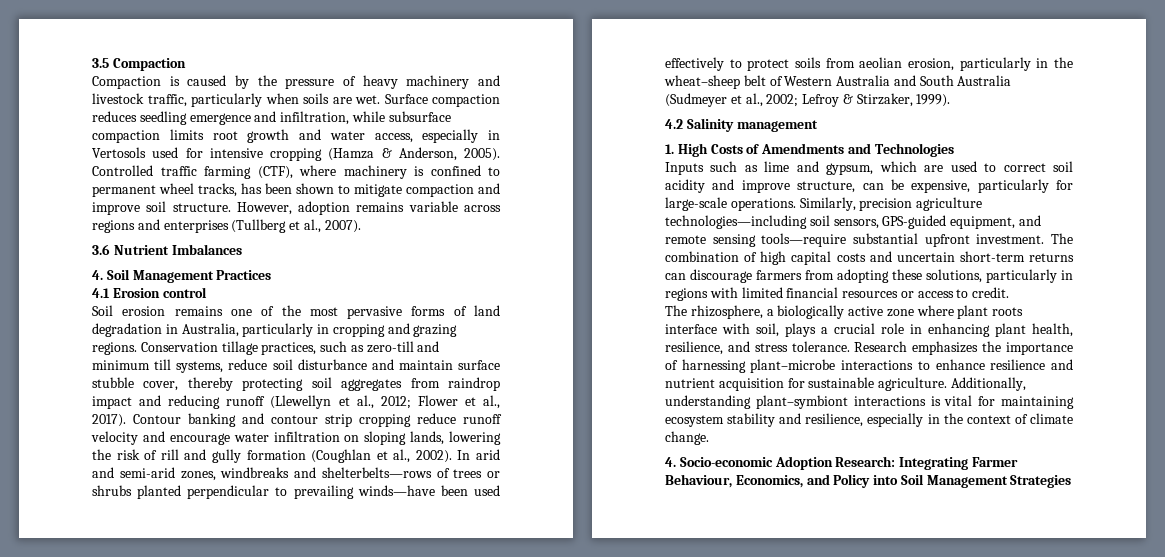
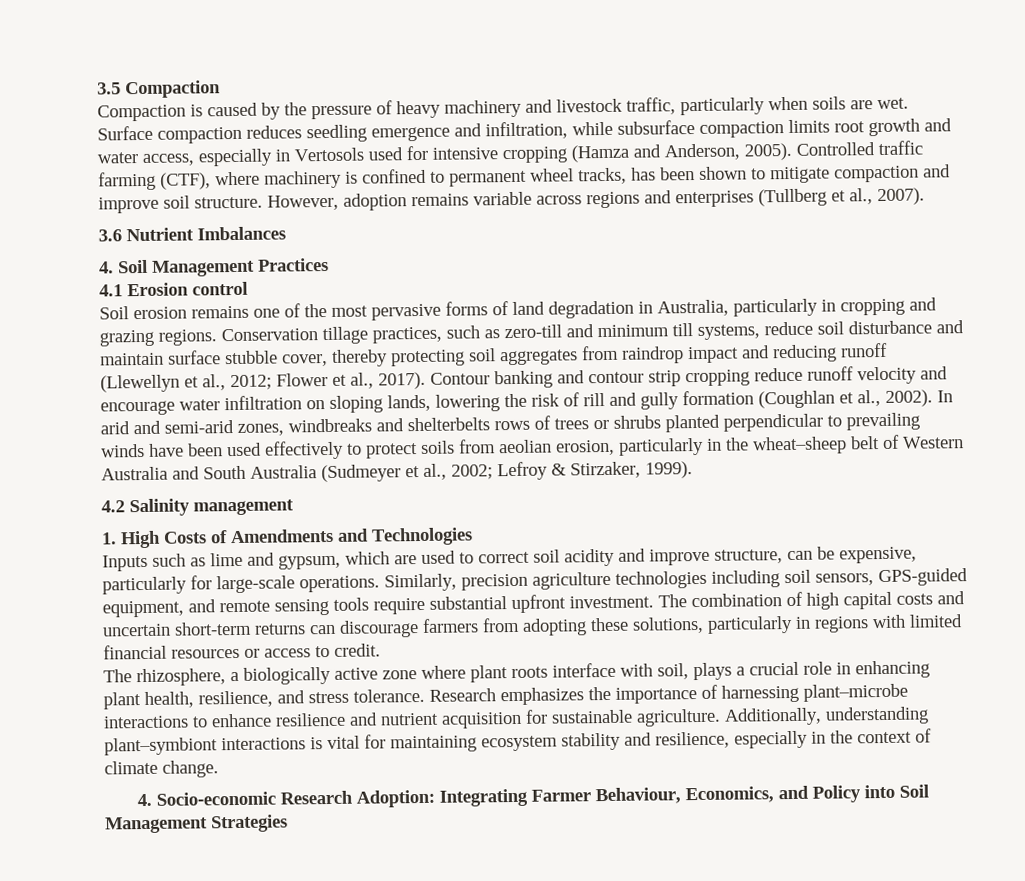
[381,148,392,158] & -> [633,144,661,158] and
[321,467,432,478] shelterbelts—rows -> [407,417,530,432] shelterbelts rows
[357,485,435,496] winds—have -> [101,443,184,458] winds have
[665,215,807,229] technologies—including -> [615,570,780,589] technologies including
[761,233,847,247] tools—require -> [333,597,425,615] tools require
[774,456,896,470] Adoption Research: -> [280,789,436,808] Research Adoption:

